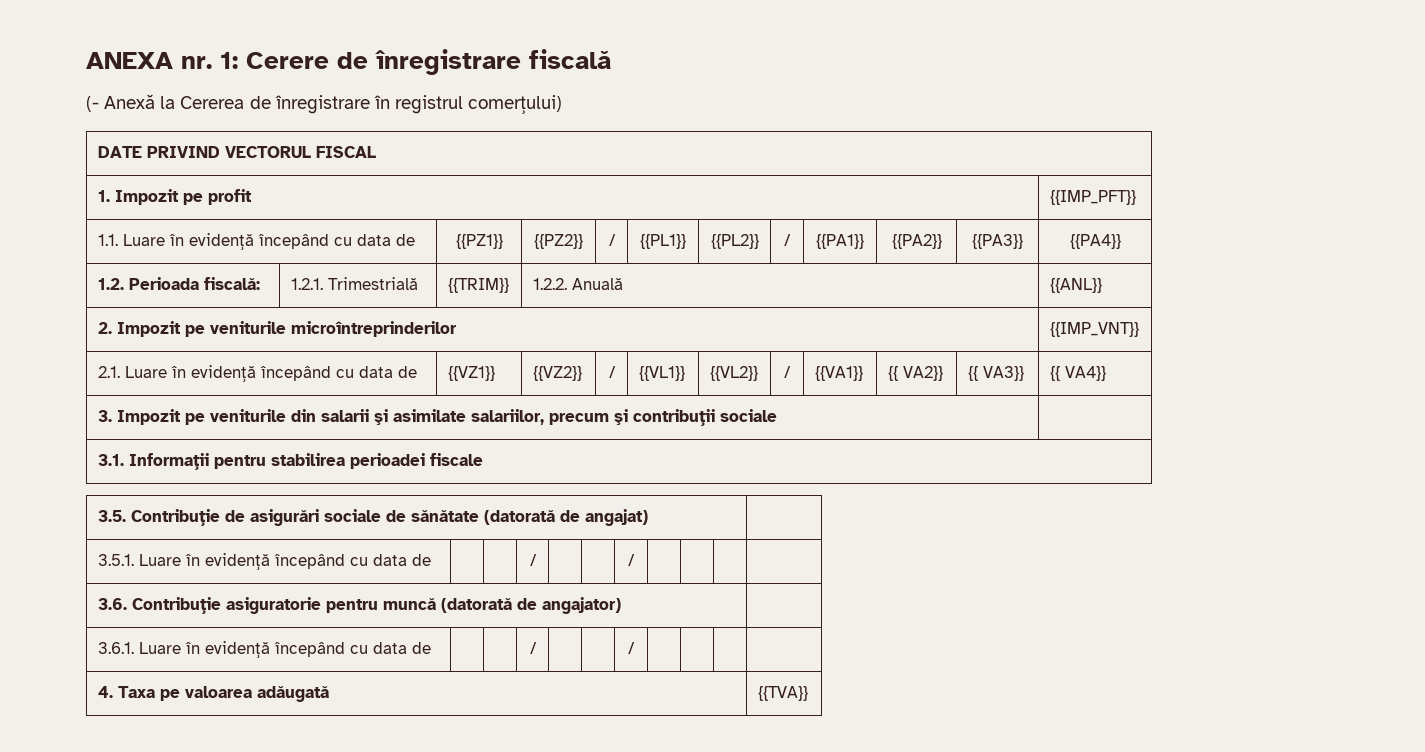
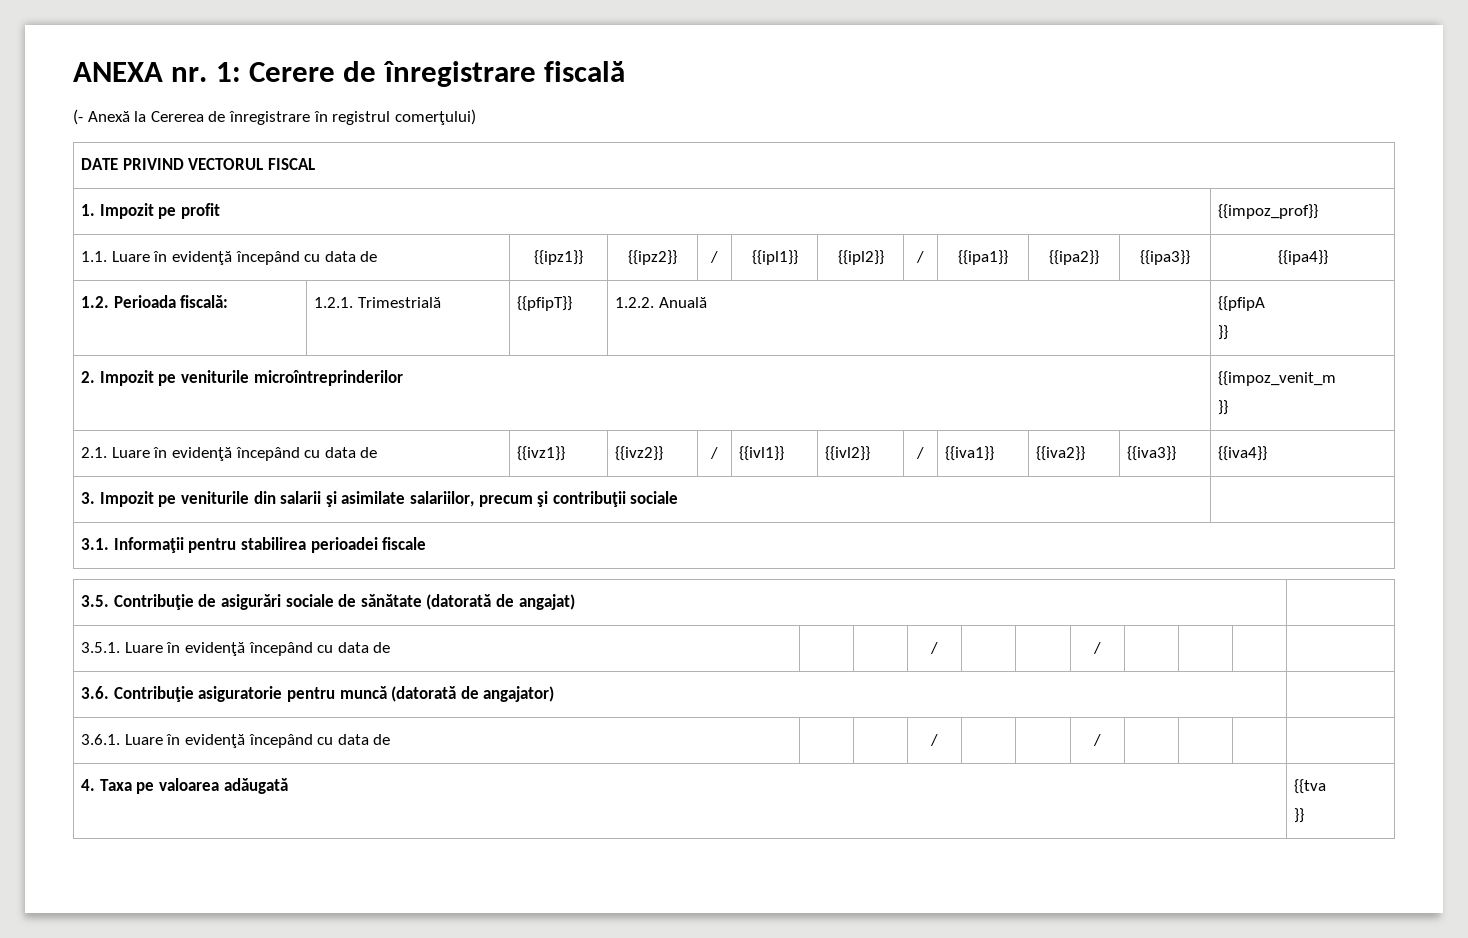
[1049,190,1136,205] {{IMP_PFT}} -> [1218,204,1319,219] {{impoz_prof}}
[455,234,503,249] [534,234,583,249] [608,234,616,246] [640,234,686,249] [710,234,759,249] [784,234,791,246] [816,234,864,249] [891,234,942,249] [972,234,1023,249] [1069,234,1121,249] {{PZ1}} | {{PZ2}} | / | {{PL1}} | {{PL2}} | / | {{PA1}} | {{PA2}} | {{PA3}} | {{PA4}} -> [534,250,583,265] [628,250,677,265] [710,251,718,263] [751,250,798,265] [837,250,884,265] [916,251,924,263] [958,250,1008,265] [1049,250,1099,265] [1140,250,1190,265] [1277,250,1328,265] {{ipz1}} | {{ipz2}} | / | {{ipl1}} | {{ipl2}} | / | {{ipa1}} | {{ipa2}} | {{ipa3}} | {{ipa4}}
[447,278,509,293] {{TRIM}} -> [517,296,573,311] {{pfipT}}
[1049,278,1102,293] {{ANL}} -> [1218,296,1266,311] [1218,325,1229,340] {{pfipA // }}
[1049,322,1139,337] {{IMP_VNT}} -> [1218,371,1337,386] [1218,400,1229,415] {{impoz_venit_m // }}
[447,366,495,381] [532,366,582,381] [608,366,616,378] [638,366,685,381] [709,366,758,381] [784,366,791,378] [814,366,863,381] [887,366,943,381] [967,366,1024,381] [1049,366,1106,381] {{VZ1}} | {{VZ2}} | / | {{VL1}} | {{VL2}} | / | {{VA1}} | {{ VA2}} | {{ VA3}} | {{ VA4}} -> [517,446,566,461] [615,446,664,461] [710,447,718,459] [739,446,785,461] [825,446,871,461] [916,447,924,459] [945,446,995,461] [1036,446,1086,461] [1127,446,1177,461] [1218,446,1268,461] {{ivz1}} | {{ivz2}} | / | {{ivl1}} | {{ivl2}} | / | {{iva1}} | {{iva2}} | {{iva3}} | {{iva4}}
[757,686,808,701] {{TVA}} -> [1294,779,1327,794] [1294,808,1305,823] {{tva // }}

